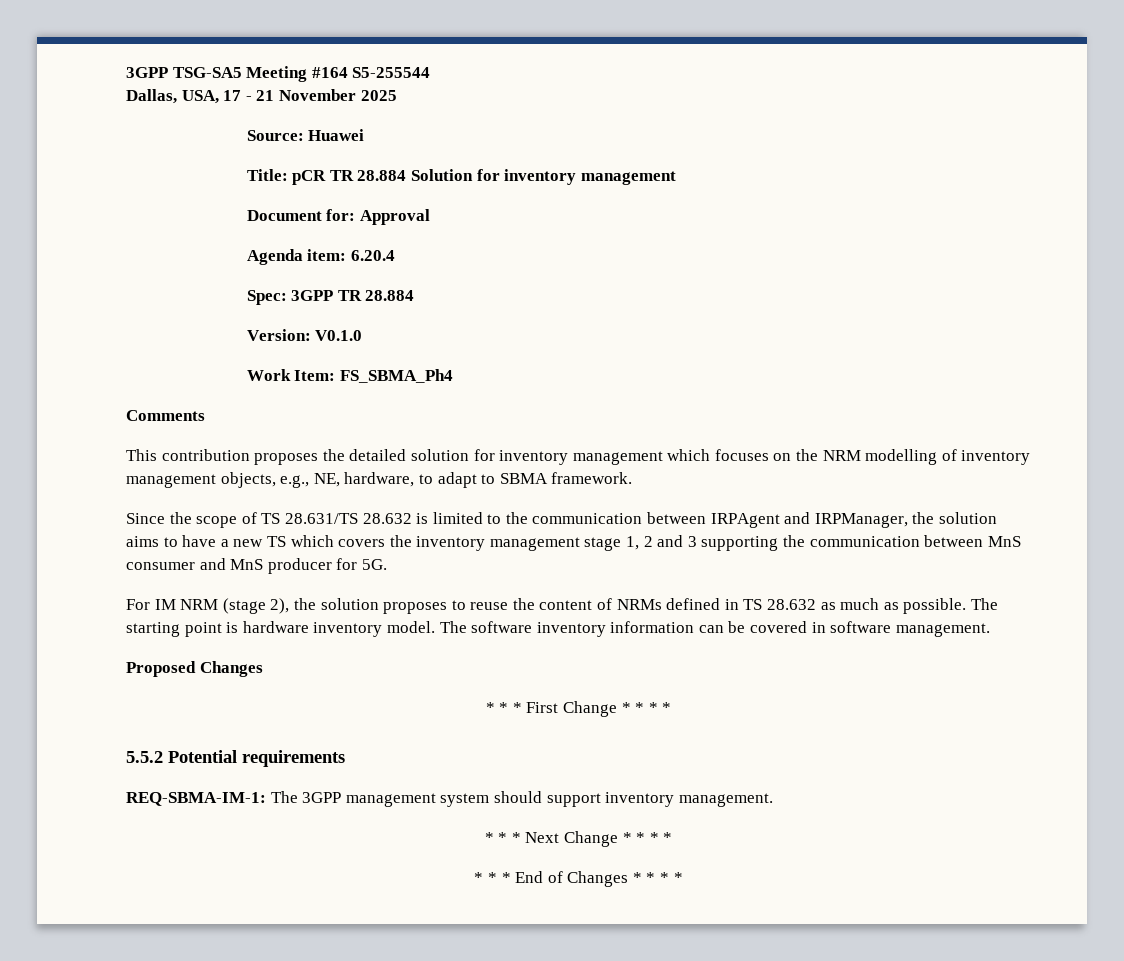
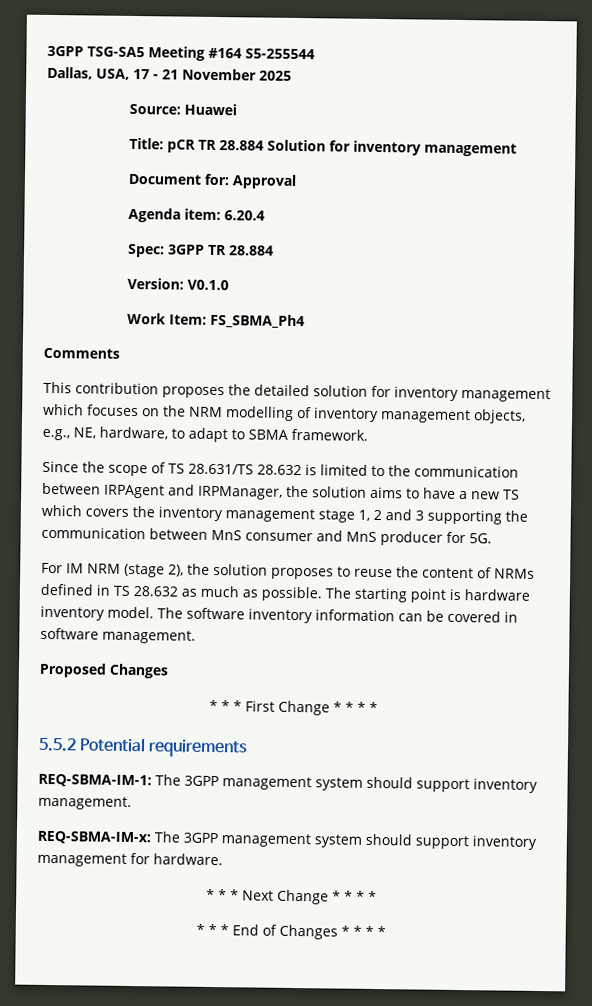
(773, 800) none -> [37,830,537,850] [37,852,223,867] // REQ-SBMA-IM-x: The 3GPP management system should support inventory management for hardware.

